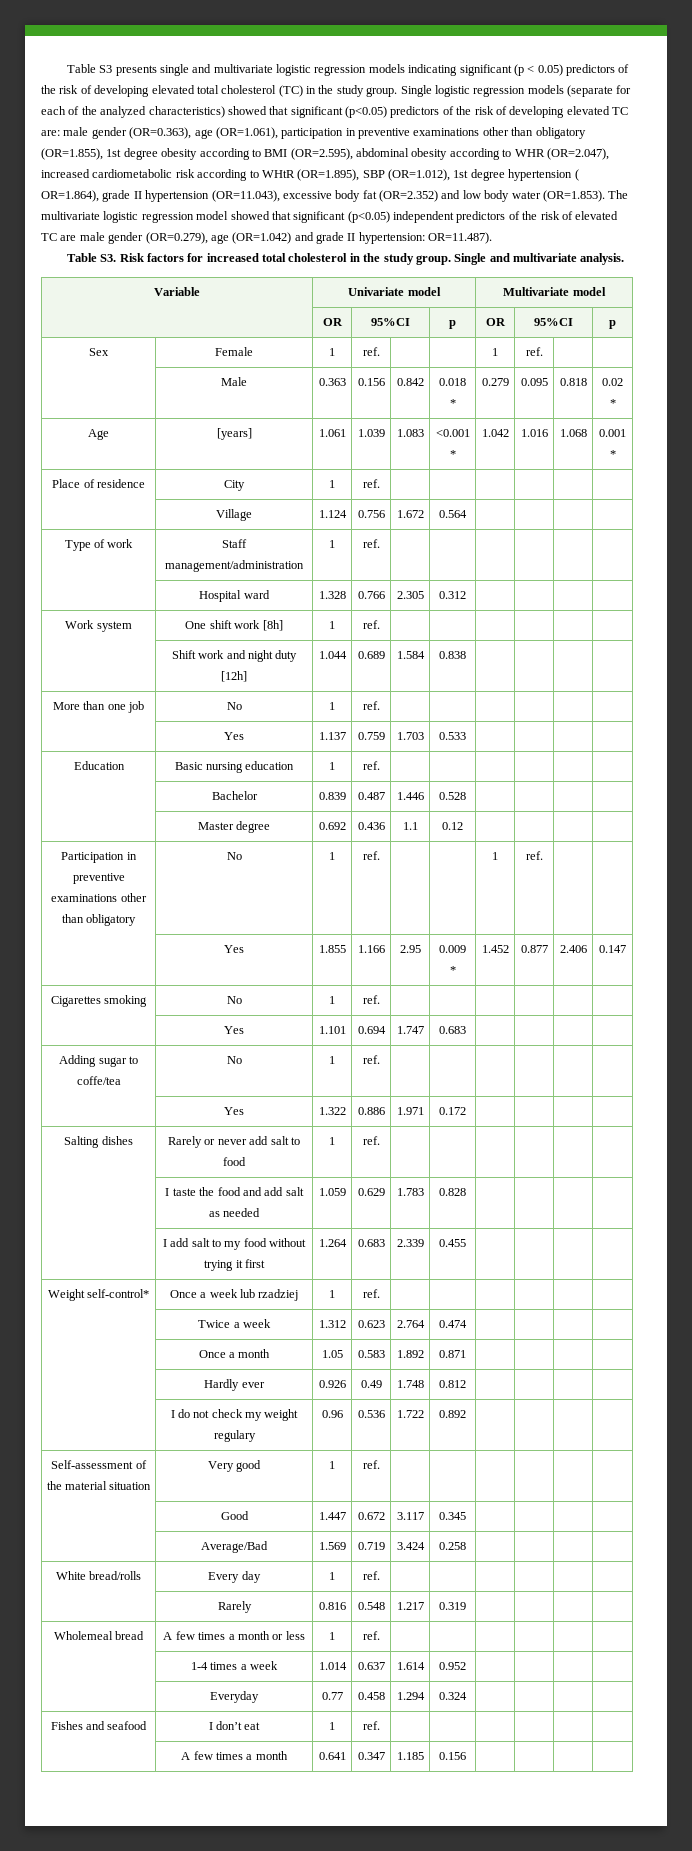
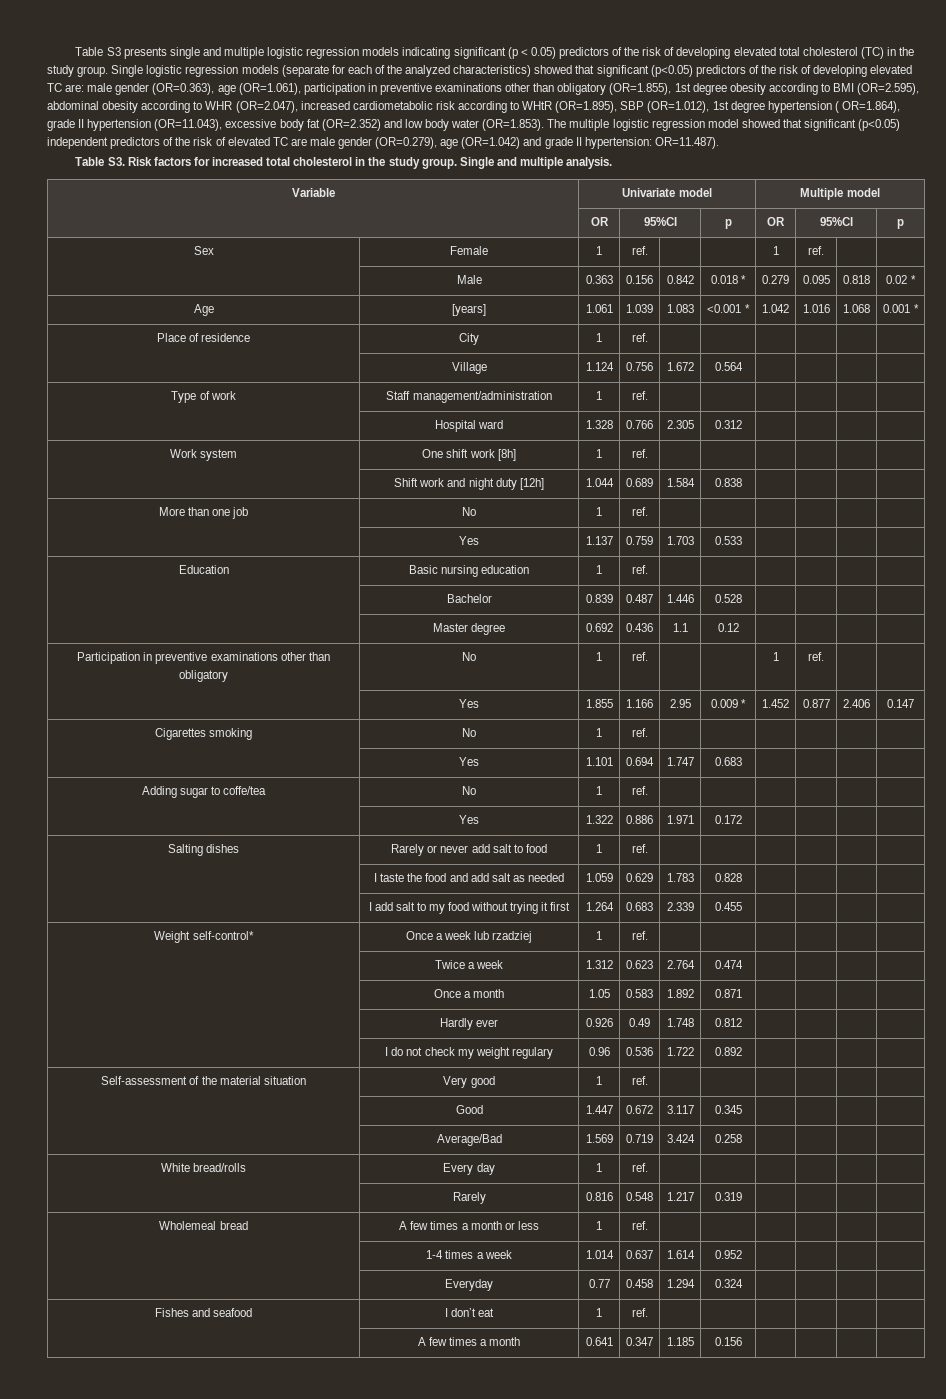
[213,64,273,73] multivariate -> [223,47,264,59] multiple
[41,211,100,220] multivariate -> [569,119,610,131] multiple
[513,253,578,262] multivariate -> [519,157,563,169] multiple
[503,287,570,296] Multivariate -> [800,188,844,200] Multiple

